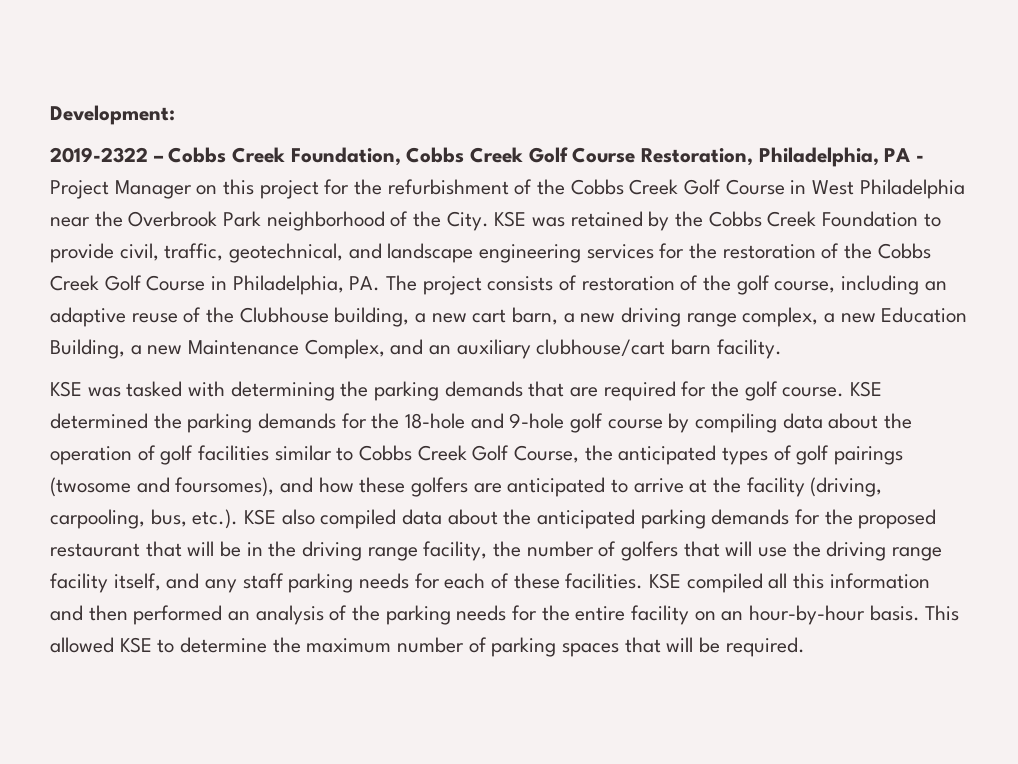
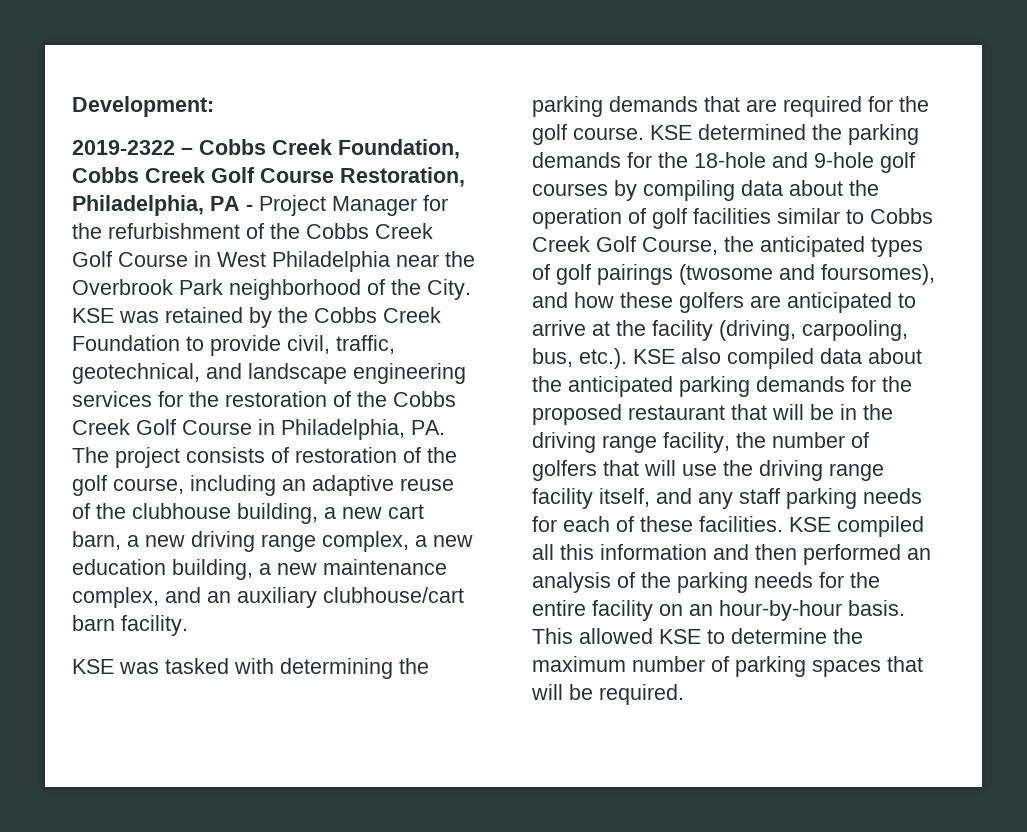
[196,179,319,199] on this project -> (417, 206) none
[239,307,329,323] Clubhouse -> [132,503,231,519] clubhouse
[881,307,968,323] [50,339,385,359] Education Building, a new Maintenance Complex, -> [72,559,447,580] [72,587,159,608] education building, a new maintenance complex,
[607,419,663,429] course -> [532,183,608,196] courses

